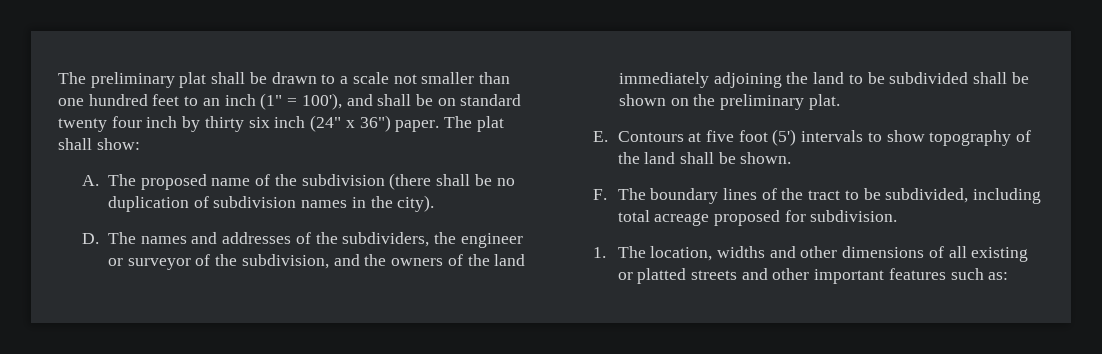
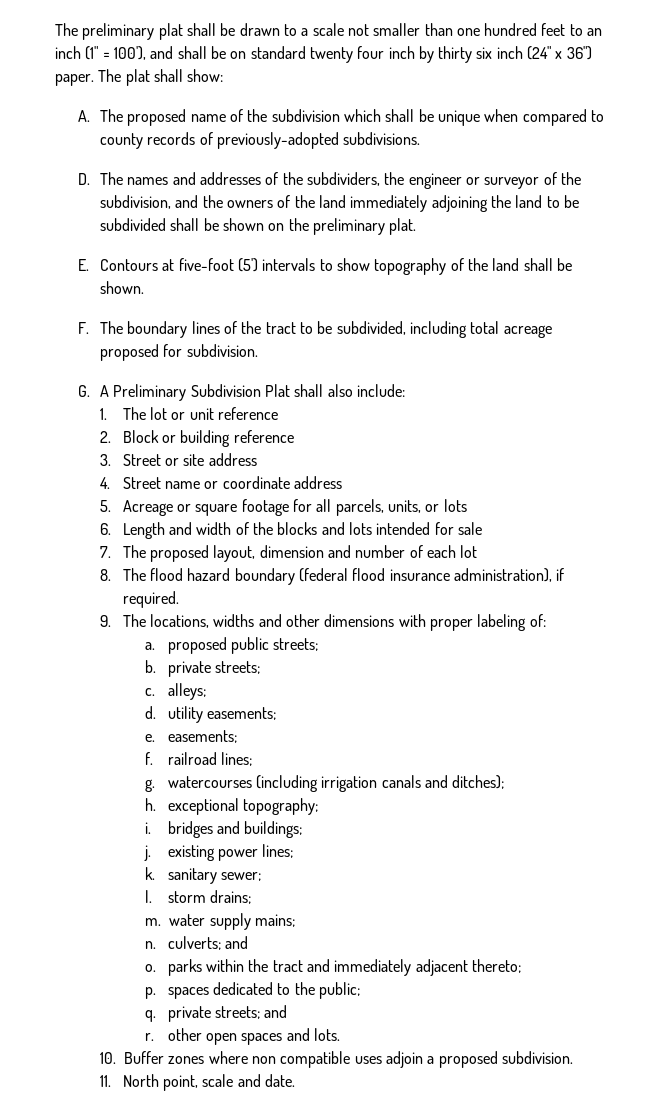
[389,173,515,190] [108,195,435,212] (there shall be no duplication of subdivision names in the city). -> [344,109,604,126] [100,132,421,149] which shall be unique when compared to county records of previously-adopted subdivisions.
[705,130,768,142] five foot -> [178,258,234,271] five-foot
[593,246,1029,262] [617,268,1009,284] 1. The location, widths and other dimensions of all existing or platted streets and other important features such as: -> [77,384,406,401] [100,407,278,420] [100,430,294,447] [100,453,257,466] [100,476,342,489] [100,499,467,516] [100,522,482,539] [100,545,478,562] [100,568,565,585] [122,591,179,608] [100,614,546,631] [145,637,319,654] [145,660,261,677] [145,683,206,700] [145,706,277,723] [145,730,237,743] [145,752,253,766] [145,775,505,792] [145,798,319,815] [145,821,303,838] [144,844,294,861] [145,867,262,884] [145,890,252,904] [145,913,295,930] [145,936,249,950] [145,959,521,976] [145,982,361,999] [145,1005,288,1022] [145,1028,341,1045] [100,1051,573,1068] [100,1074,295,1091] G. A Preliminary Subdivision Plat shall also include: // 1. The lot or unit reference // 2. Block or building reference // 3. Street or site address // 4. Street name or coordinate address // 5. Acreage or square footage for all parcels, units, or lots // 6. Length and width of the blocks and lots intended for sale // 7. The proposed layout, dimension and number of each lot // 8. The flood hazard boundary (federal flood insurance administration), if required. // 9. The locations, widths and other dimensions with proper labeling of: // a. proposed public streets; // b. private streets; // c. alleys; // d. utility easements; // e. easements; // f. railroad lines; // g. watercourses (including irrigation canals and ditches); // h. exceptional topography; // i. bridges and buildings; // j. existing power lines; // k. sanitary sewer; // l. storm drains; // m. water supply mains; // n. culverts; and // o. parks within the tract and immediately adjacent thereto; // p. spaces dedicated to the public; // q. private streets; and // r. other open spaces and lots. // 10. Buffer zones where non compatible uses adjoin a proposed subdivision. // 11. North point, scale and date.

